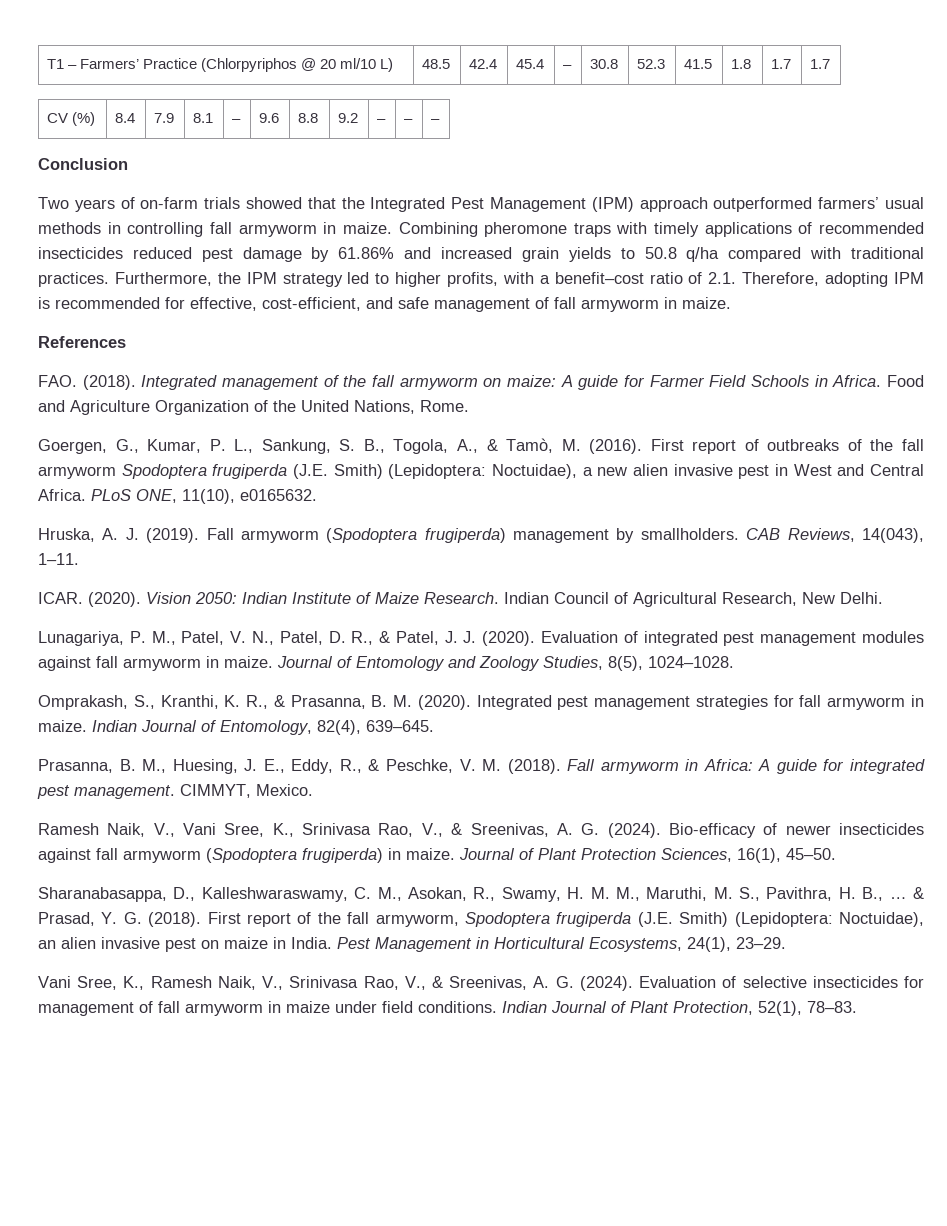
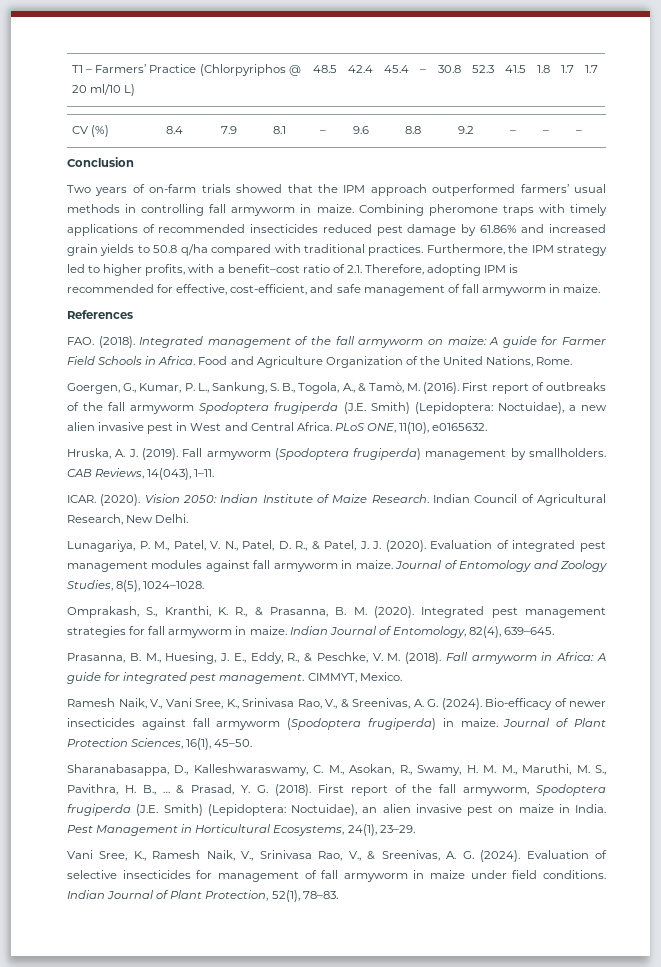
[370,197,634,212] Integrated Pest Management (IPM) -> [343,185,366,193] IPM

